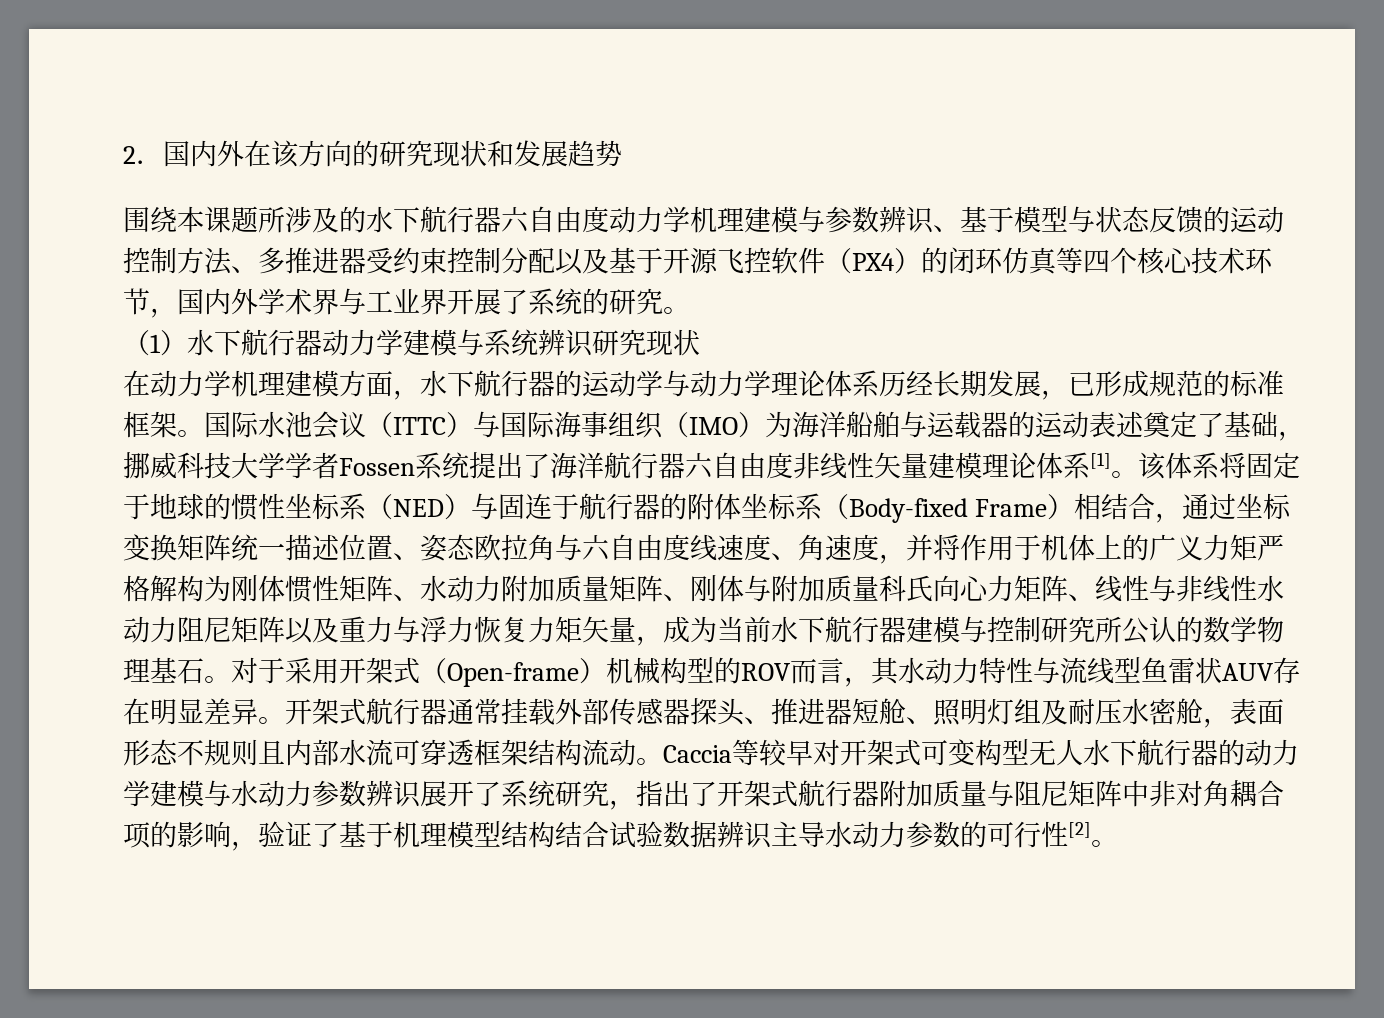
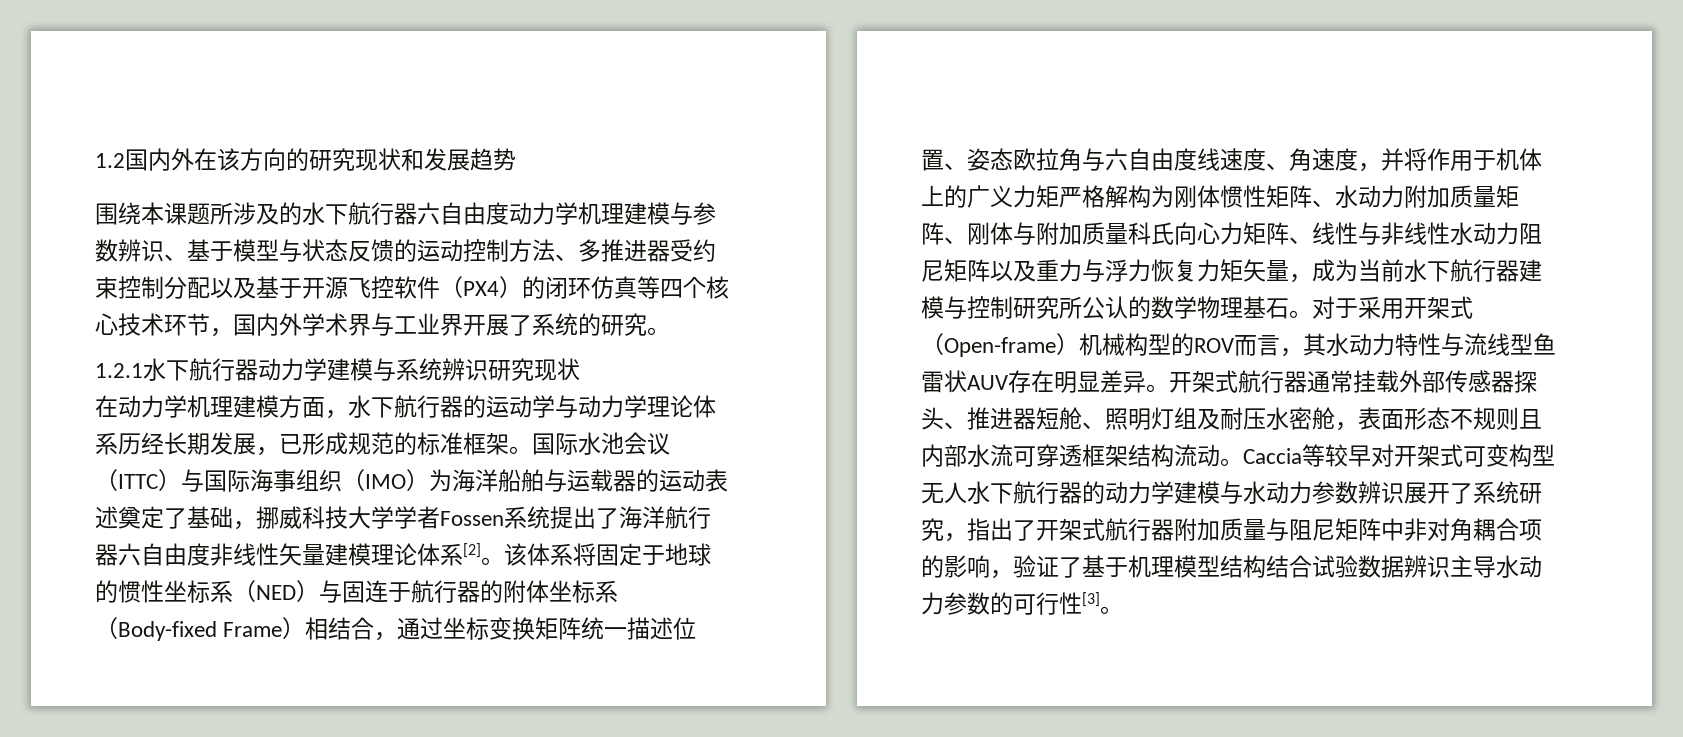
[123,146,163,164] 2． -> [95,153,125,168] 1.2
[123,330,187,356] （1） -> [95,363,143,378] 1.2.1
[1090,453,1111,469] [1] -> [463,543,481,558] [2]
[1068,822,1091,838] [2] -> [1082,592,1100,607] [3]

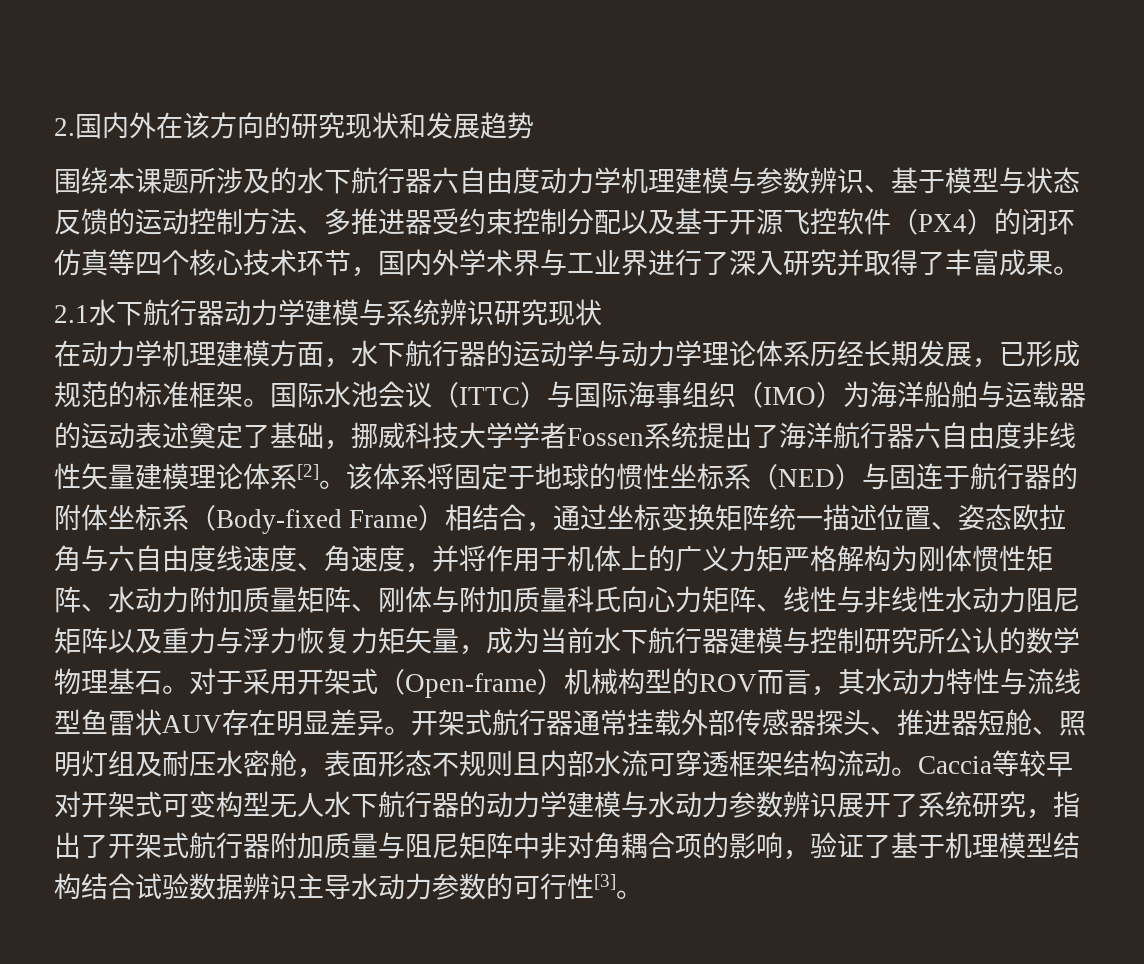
[95,153,125,168] 1.2 -> [54,118,75,136] 2.
[463,313,647,336] 开展了系统的研究 -> [648,249,1053,276] 进行了深入研究并取得了丰富成果
[95,363,143,378] 1.2.1 -> [54,305,89,323] 2.1

